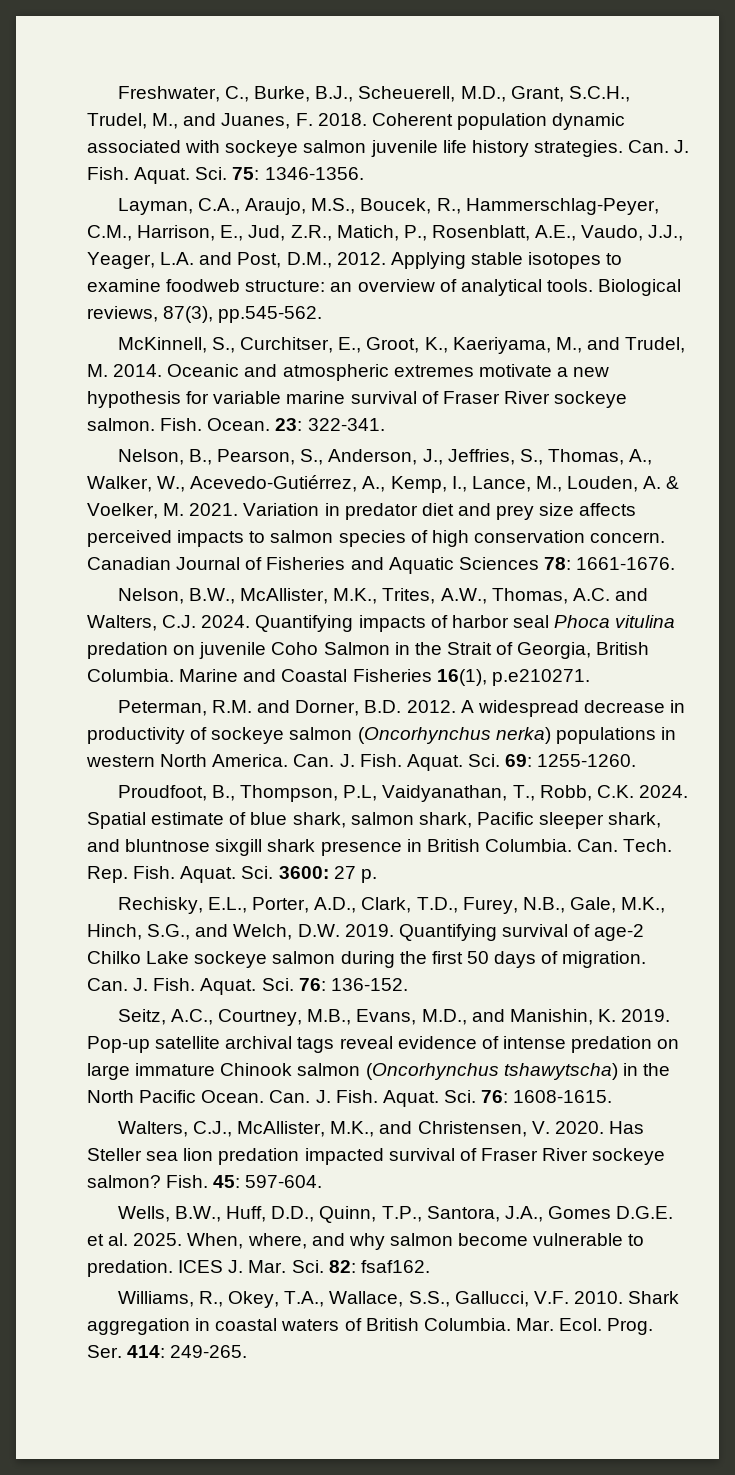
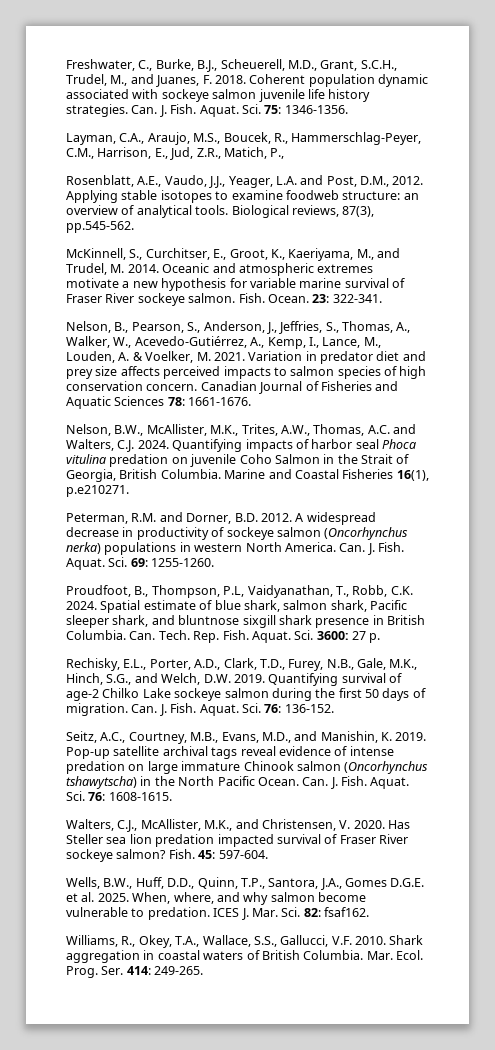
(427, 233) none -> (285, 153) //

